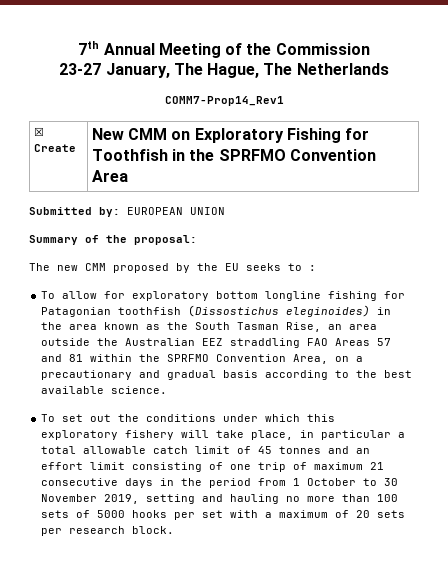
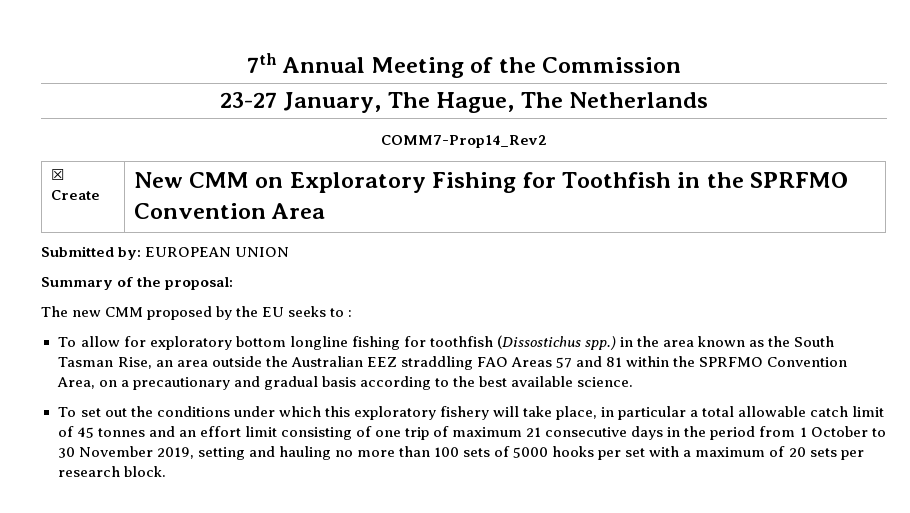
[164,96,284,106] COMM7-Prop14_Rev1 -> [381,135,547,148] COMM7-Prop14_Rev2
[41,307,112,317] Patagonian -> (426, 341) none
[286,305,371,317] eleginoides) -> [584,336,616,350] spp.)

